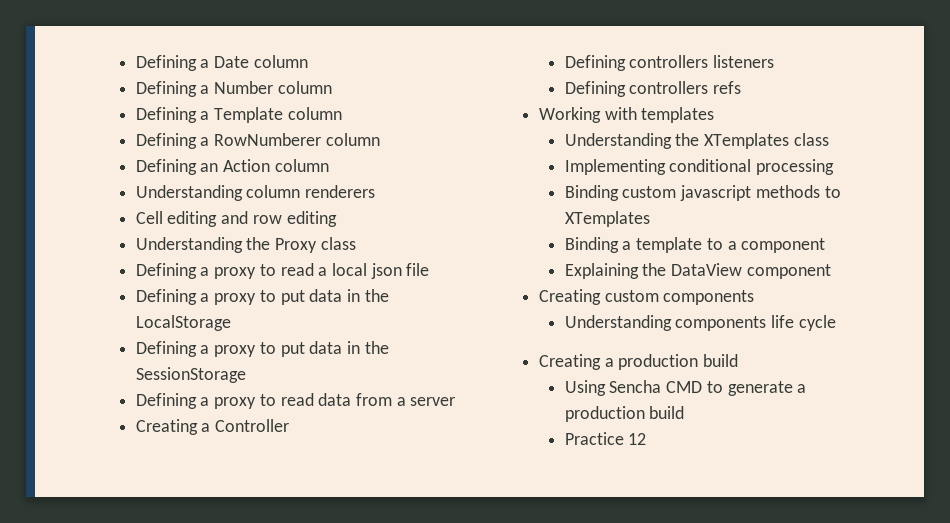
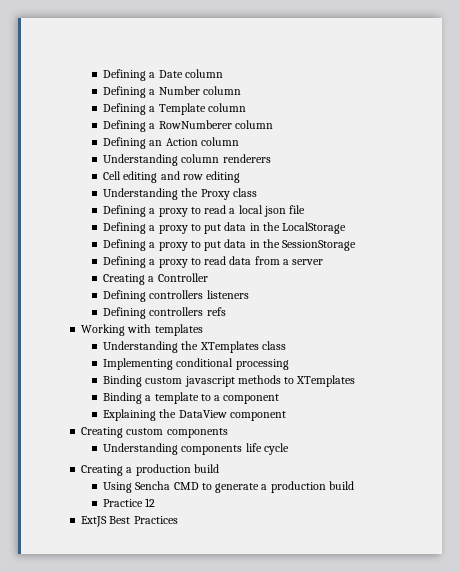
(647, 439) none -> [81,516,178,527] // ExtJS Best Practices

